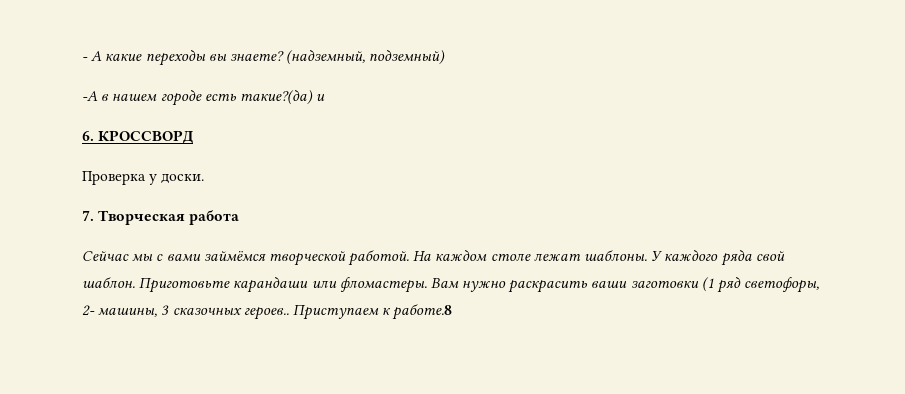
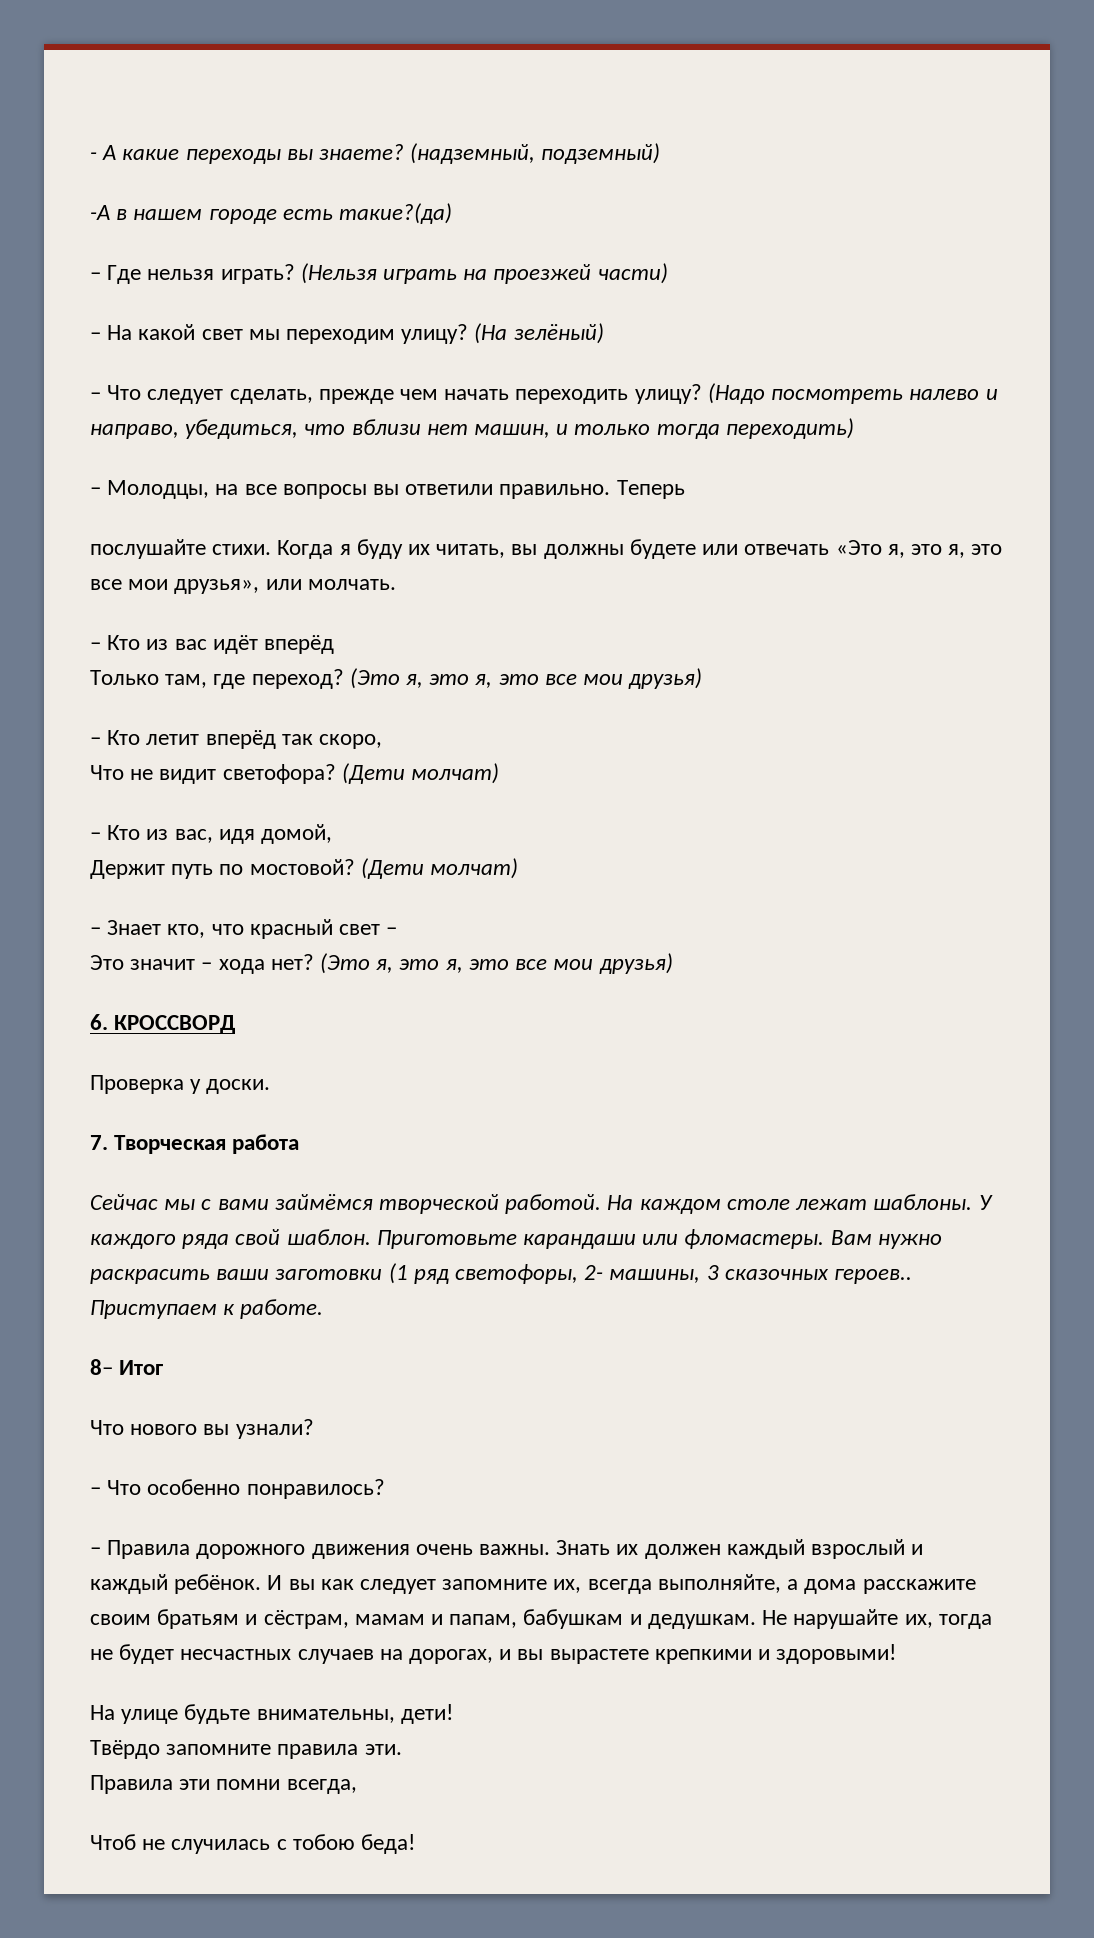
[316,94,326,101] и -> [90,263,668,284] [90,323,604,344] [90,383,998,404] [90,418,854,439] [90,480,685,499] [90,539,1003,559] [90,579,396,594] [90,635,335,654] [90,668,703,689] [90,730,383,749] [90,763,500,784] [90,824,333,844] [90,858,519,879] [90,919,398,939] [90,953,673,974] // – Где нельзя играть? (Нельзя играть на проезжей части) // – На какой свет мы переходим улицу? (На зелёный) // – Что следует сделать, прежде чем начать переходить улицу? (Надо посмотреть налево и направо, убедиться, что вблизи нет машин, и только тогда переходить) // – Молодцы, на все вопросы вы ответили правильно. Теперь // послушайте стихи. Когда я буду их читать, вы должны будете или отвечать «Это я, это я, это все мои друзья», или молчать. // – Кто из вас идёт вперёд // Только там, где переход? (Это я, это я, это все мои друзья) // – Кто летит вперёд так скоро, // Что не видит светофора? (Дети молчат) // – Кто из вас, идя домой, // Держит путь по мостовой? (Дети молчат) // – Знает кто, что красный свет – // Это значит – хода нет? (Это я, это я, это все мои друзья)
[392,304,453,320] работе.8 -> [240,1299,324,1319] [90,1359,164,1375] [90,1419,314,1439] [90,1479,385,1499] [90,1539,924,1559] [90,1574,976,1594] [90,1609,992,1629] [90,1644,897,1664] [90,1704,453,1724] [90,1740,402,1759] [90,1775,357,1794] [90,1834,416,1854] работе. // 8– Итог // Что нового вы узнали? // – Что особенно понравилось? // – Правила дорожного движения очень важны. Знать их должен каждый взрослый и каждый ребёнок. И вы как следует запомните их, всегда выполняйте, а дома расскажите своим братьям и сёстрам, мамам и папам, бабушкам и дедушкам. Не нарушайте их, тогда не будет несчастных случаев на дорогах, и вы вырастете крепкими и здоровыми! // На улице будьте внимательны, дети! // Твёрдо запомните правила эти. // Правила эти помни всегда, // Чтоб не случилась с тобою беда!

